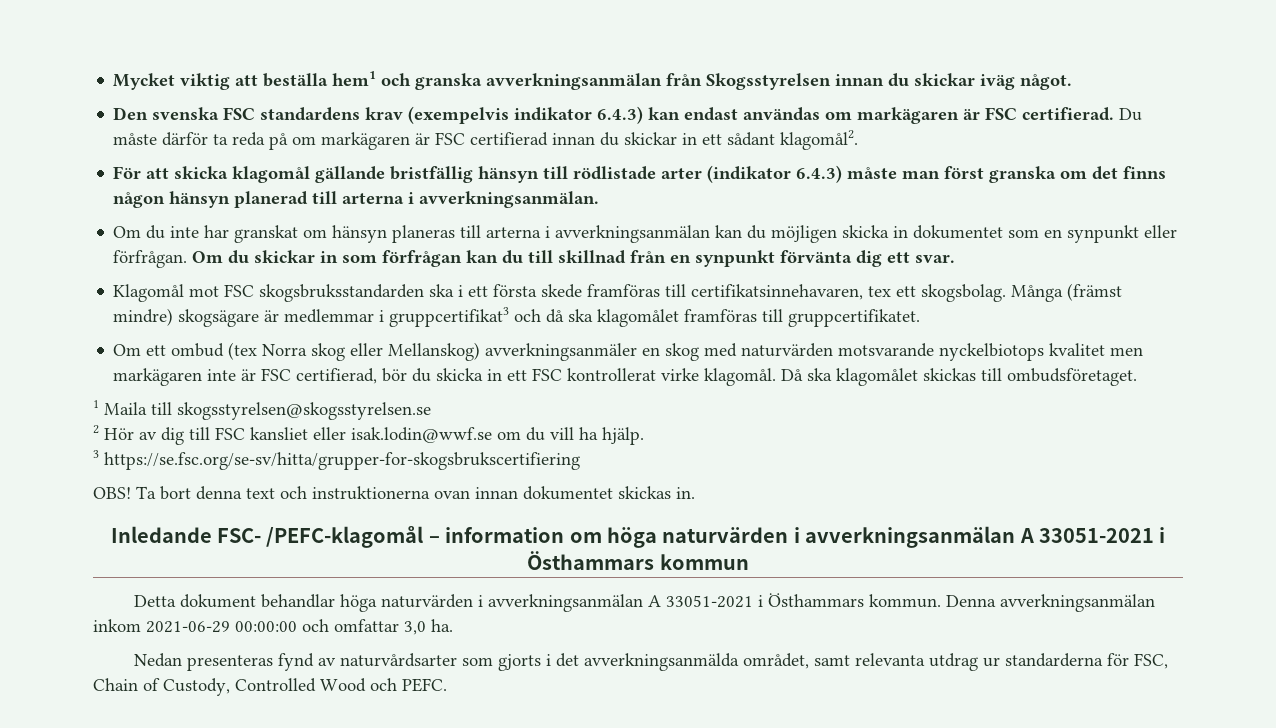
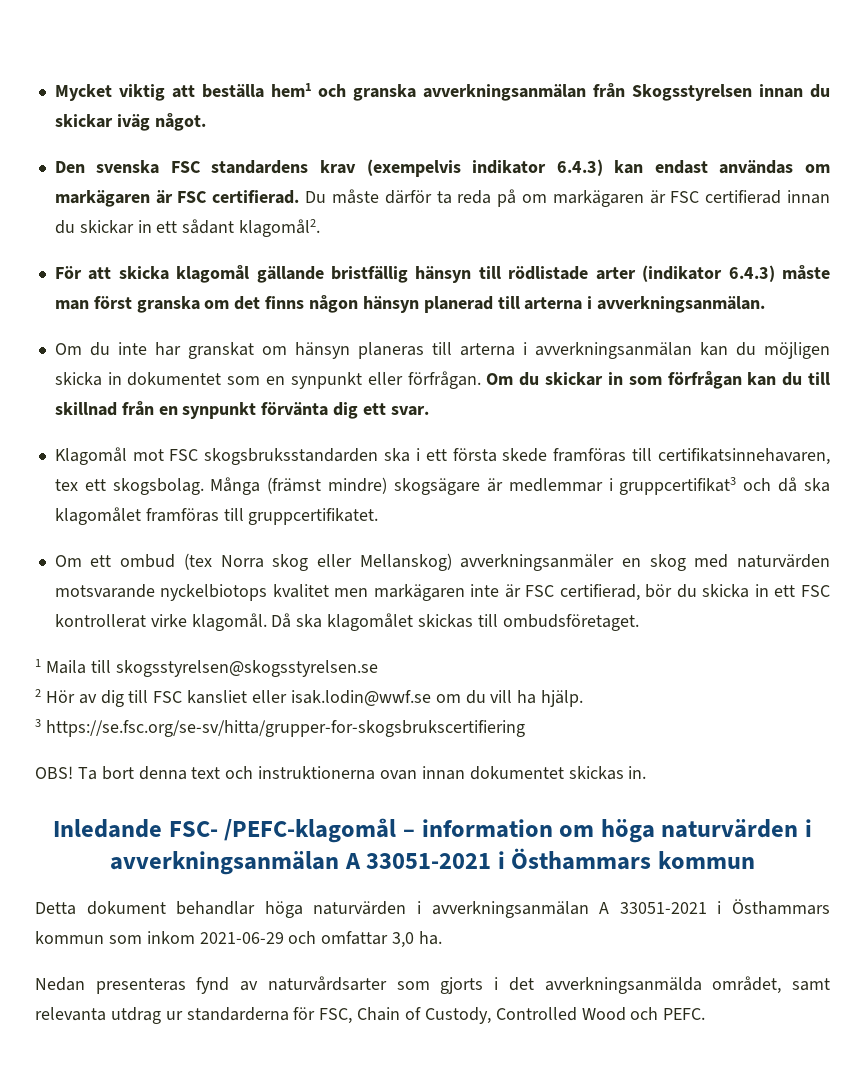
[869,594,1156,612] kommun. Denna avverkningsanmälan -> [35,931,142,944] kommun som
[235,621,297,632] 00:00:00 -> (284, 938) none

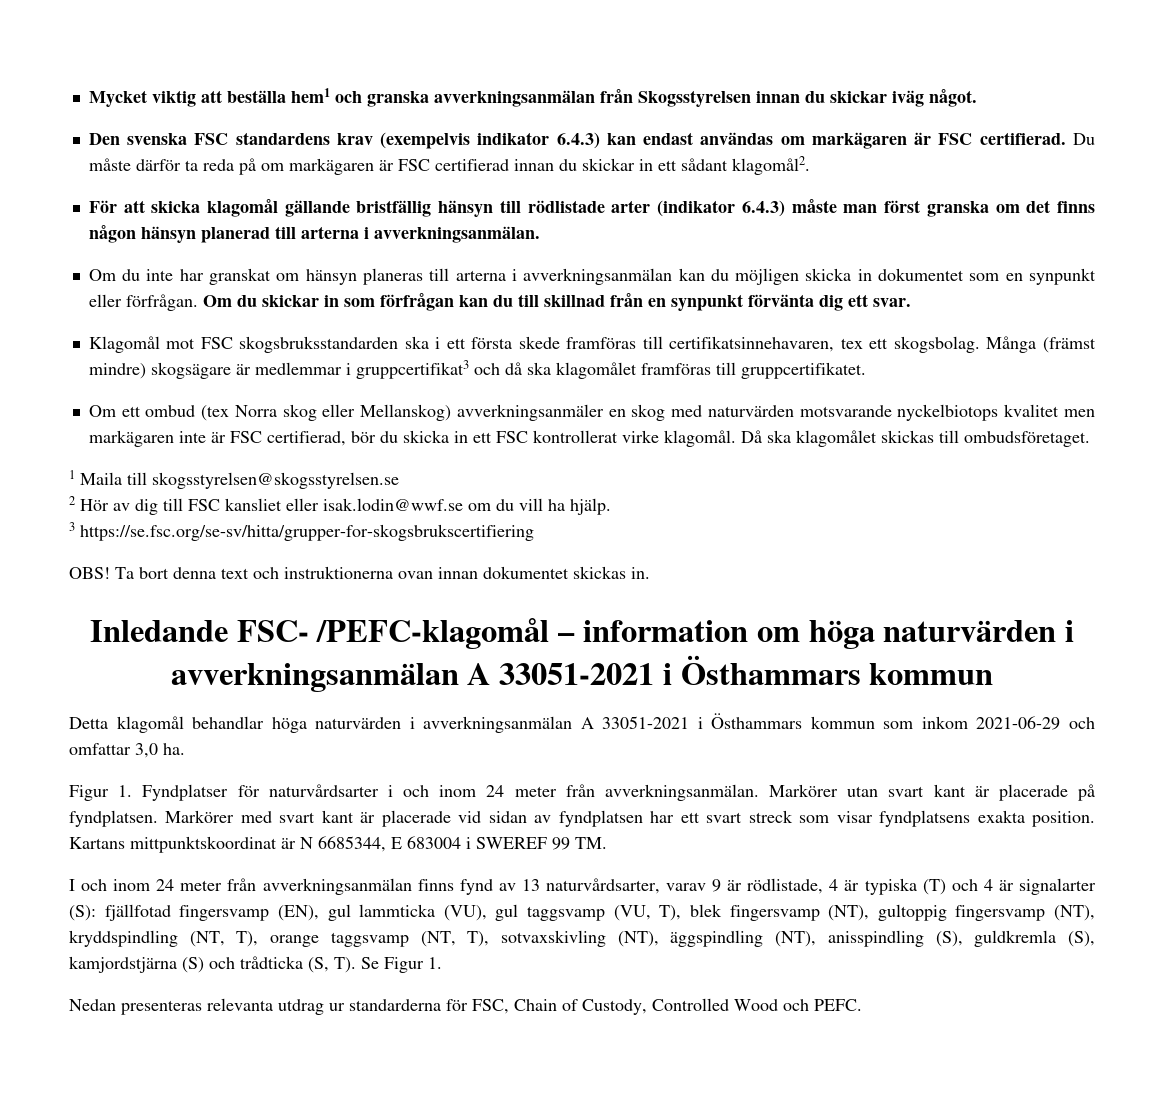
[86,901,166,915] dokument -> [116,716,184,733] klagomål
[35,976,831,994] Nedan presenteras fynd av naturvårdsarter som gjorts i det avverkningsanmälda området, samt -> [69,784,1095,801] [69,810,1096,827] [69,836,607,853] [69,878,1096,895] [69,904,1095,921] [69,930,1095,947] [69,956,442,973] [69,999,202,1015] Figur 1. Fyndplatser för naturvårdsarter i och inom 24 meter från avverkningsanmälan. Markörer utan svart kant är placerade på fyndplatsen. Markörer med svart kant är placerade vid sidan av fyndplatsen har ett svart streck som visar fyndplatsens exakta position. Kartans mittpunktskoordinat är N 6685344, E 683004 i SWEREF 99 TM. // I och inom 24 meter från avverkningsanmälan finns fynd av 13 naturvårdsarter, varav 9 är rödlistade, 4 är typiska (T) och 4 är signalarter (S): fjällfotad fingersvamp (EN), gul lammticka (VU), gul taggsvamp (VU, T), blek fingersvamp (NT), gultoppig fingersvamp (NT), kryddspindling (NT, T), orange taggsvamp (NT, T), sotvaxskivling (NT), äggspindling (NT), anisspindling (S), guldkremla (S), kamjordstjärna (S) och trådticka (S, T). Se Figur 1. // Nedan presenteras

